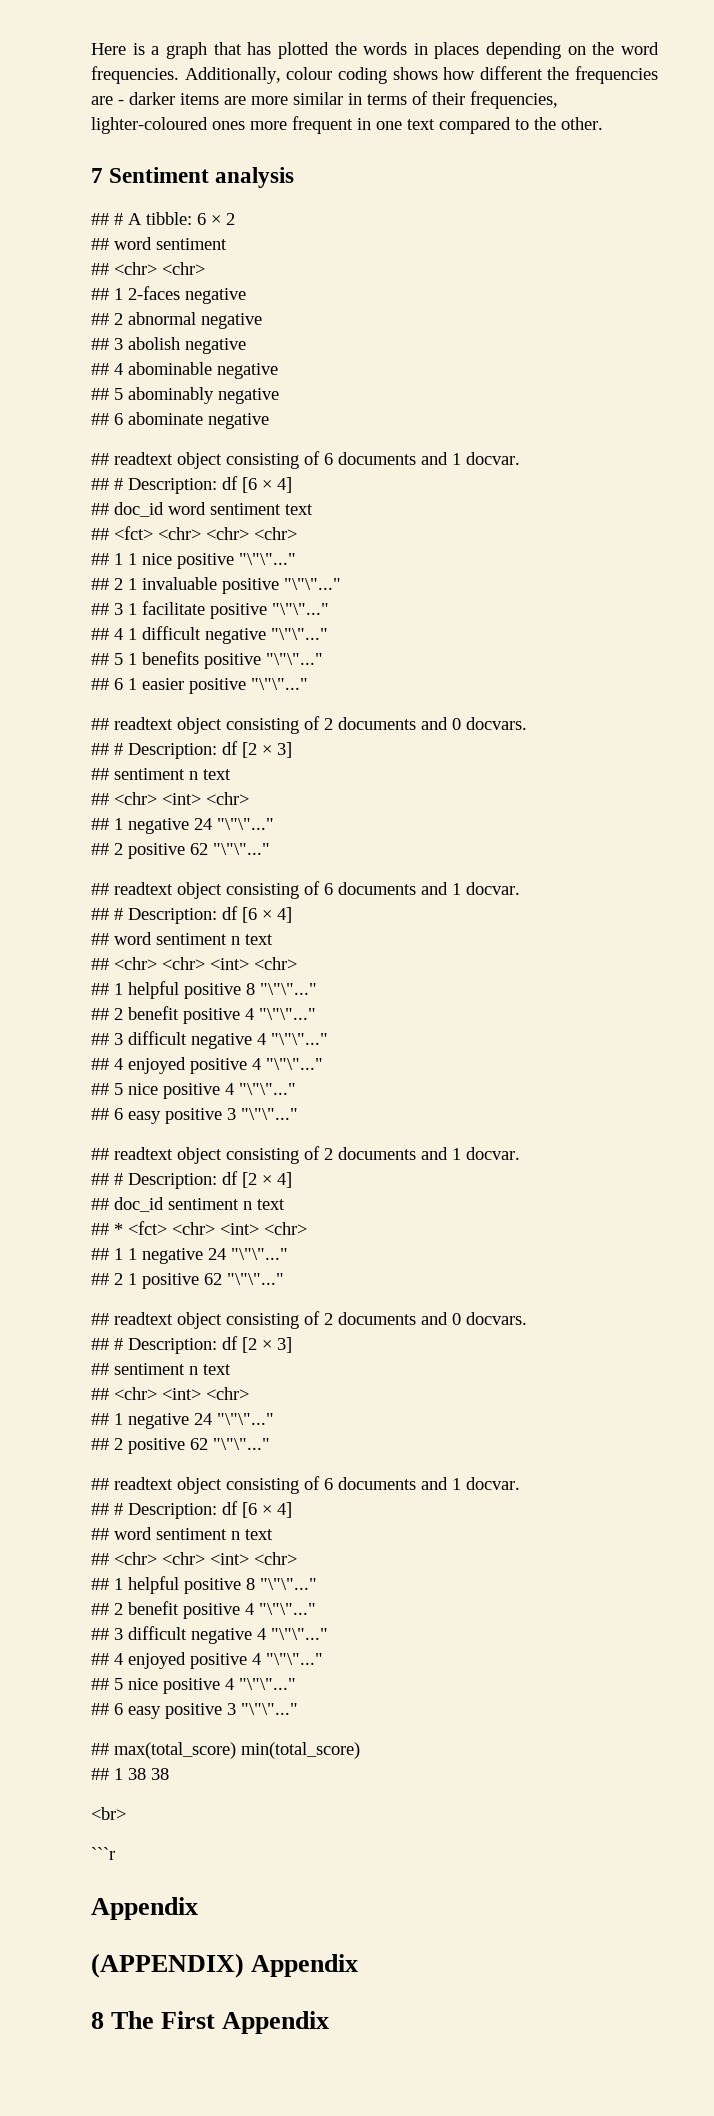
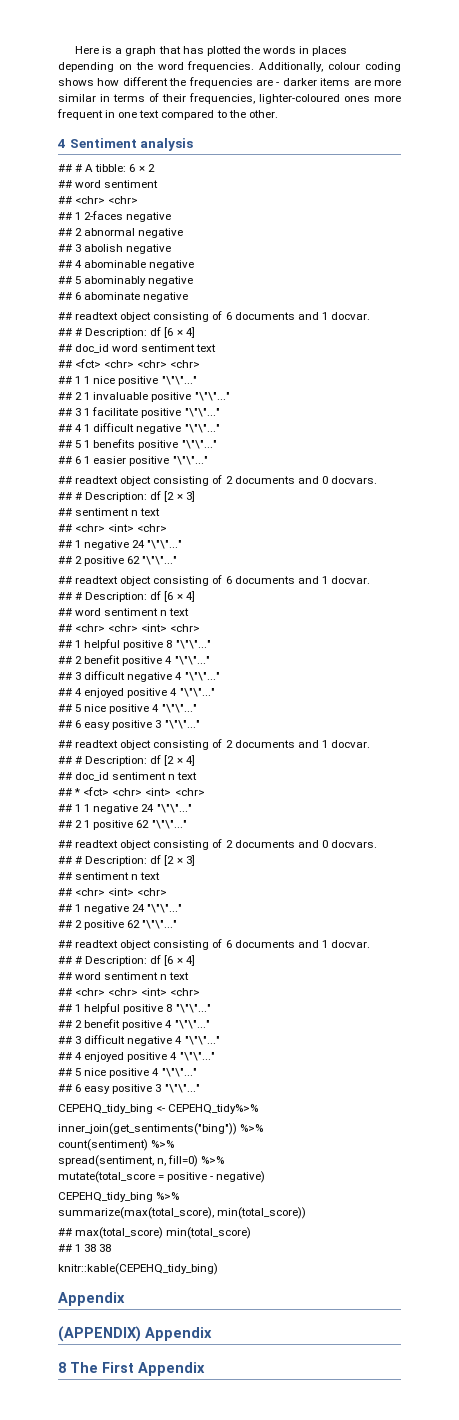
[91,168,103,183] 7 -> [57,139,66,148] 4
(298, 1709) none -> [58,1104,259,1114] [58,1123,264,1135] [58,1139,175,1151] [58,1155,225,1167] [58,1171,266,1183] [58,1192,180,1202] [58,1207,307,1219] // CEPEHQ_tidy_bing <- CEPEHQ_tidy%>% // inner_join(get_sentiments("bing")) %>% // count(sentiment) %>% // spread(sentiment, n, fill=0) %>% // mutate(total_score = positive - negative) // CEPEHQ_tidy_bing %>% // summarize(max(total_score), min(total_score))
[91,1807,126,1820] [91,1847,115,1860] <br> // ```r -> [58,1263,218,1275] knitr::kable(CEPEHQ_tidy_bing)

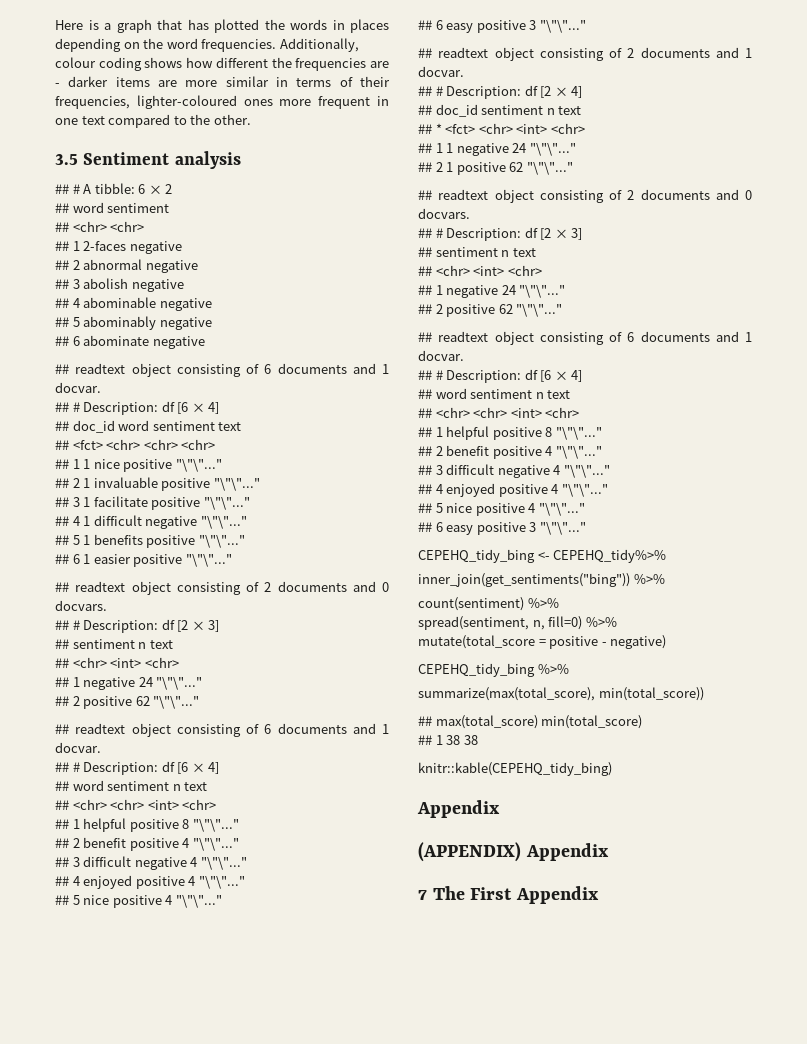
[57,139,66,148] 4 -> [55,154,78,165] 3.5
[58,1362,66,1373] 8 -> [418,890,427,900] 7

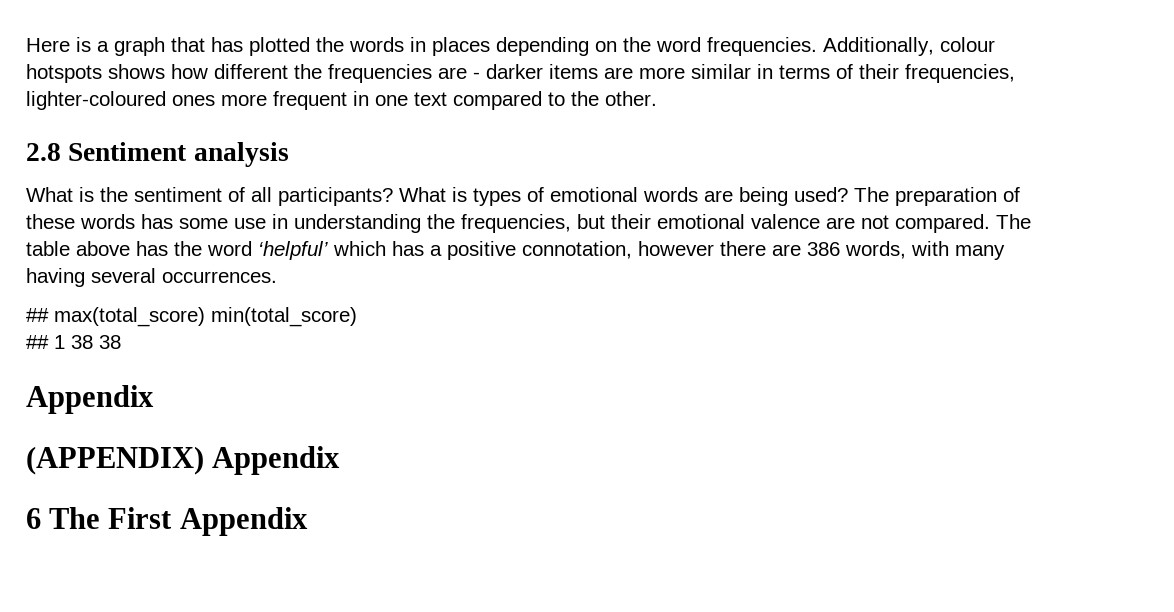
[98,57,142,71] coding -> [26,64,102,83] hotspots
[55,154,78,165] 3.5 -> [26,143,61,161] 2.8
[55,183,173,194] [55,202,170,213] [55,221,145,232] [55,241,182,254] [55,259,198,273] [55,278,184,292] [55,297,212,311] [55,316,212,330] [55,335,205,349] [55,363,389,377] [55,382,101,393] [55,401,220,415] [55,420,242,433] [55,439,216,450] [55,459,222,472] [55,477,260,491] [55,496,250,510] [55,515,247,529] [55,534,245,548] [55,554,232,567] [55,581,389,595] [55,600,107,611] [55,619,220,633] [55,639,173,649] [55,657,179,668] [55,677,203,690] [55,696,200,709] [55,723,389,737] [55,742,101,753] [55,761,220,775] [55,780,208,791] [55,799,217,810] [55,818,239,832] [55,837,239,851] [55,856,247,870] [55,875,245,889] [55,895,222,908] [418,20,586,33] [418,47,752,61] [418,66,464,77] [418,85,583,99] [418,104,582,117] [418,123,585,134] [418,143,576,156] [418,162,573,175] [418,189,752,203] [418,208,470,219] [418,227,583,241] [418,247,536,257] [418,265,542,276] [418,285,566,298] [418,304,563,317] [418,331,752,345] [418,350,464,361] [418,369,583,383] [418,388,571,399] [418,407,580,418] [418,426,602,440] [418,445,602,459] [418,464,610,478] [418,483,608,497] [418,503,585,516] [418,522,586,535] [418,549,667,563] [418,573,665,587] [418,597,559,611] [418,616,617,630] [418,635,667,649] [418,663,569,677] [418,687,704,701] ## # A tibble: 6 × 2 // ## word sentiment // ## <chr> <chr> // ## 1 2-faces negative // ## 2 abnormal negative // ## 3 abolish negative // ## 4 abominable negative // ## 5 abominably negative // ## 6 abominate negative // ## readtext object consisting of 6 documents and 1 docvar. // ## # Description: df [6 × 4] // ## doc_id word sentiment text // ## <fct> <chr> <chr> <chr> // ## 1 1 nice positive "\"\"..." // ## 2 1 invaluable positive "\"\"..." // ## 3 1 facilitate positive "\"\"..." // ## 4 1 difficult negative "\"\"..." // ## 5 1 benefits positive "\"\"..." // ## 6 1 easier positive "\"\"..." // ## readtext object consisting of 2 documents and 0 docvars. // ## # Description: df [2 × 3] // ## sentiment n text // ## <chr> <int> <chr> // ## 1 negative 24 "\"\"..." // ## 2 positive 62 "\"\"..." // ## readtext object consisting of 6 documents and 1 docvar. // ## # Description: df [6 × 4] // ## word sentiment n text // ## <chr> <chr> <int> <chr> // ## 1 helpful positive 8 "\"\"..." // ## 2 benefit positive 4 "\"\"..." // ## 3 difficult negative 4 "\"\"..." // ## 4 enjoyed positive 4 "\"\"..." // ## 5 nice positive 4 "\"\"..." // ## 6 easy positive 3 "\"\"..." // ## readtext object consisting of 2 documents and 1 docvar. // ## # Description: df [2 × 4] // ## doc_id sentiment n text // ## * <fct> <chr> <int> <chr> // ## 1 1 negative 24 "\"\"..." // ## 2 1 positive 62 "\"\"..." // ## readtext object consisting of 2 documents and 0 docvars. // ## # Description: df [2 × 3] // ## sentiment n text // ## <chr> <int> <chr> // ## 1 negative 24 "\"\"..." // ## 2 positive 62 "\"\"..." // ## readtext object consisting of 6 documents and 1 docvar. // ## # Description: df [6 × 4] // ## word sentiment n text // ## <chr> <chr> <int> <chr> // ## 1 helpful positive 8 "\"\"..." // ## 2 benefit positive 4 "\"\"..." // ## 3 difficult negative 4 "\"\"..." // ## 4 enjoyed positive 4 "\"\"..." // ## 5 nice positive 4 "\"\"..." // ## 6 easy positive 3 "\"\"..." // CEPEHQ_tidy_bing <- CEPEHQ_tidy%>% // inner_join(get_sentiments("bing")) %>% // count(sentiment) %>% // spread(sentiment, n, fill=0) %>% // mutate(total_score = positive - negative) // CEPEHQ_tidy_bing %>% // summarize(max(total_score), min(total_score)) -> [26,187,1020,206] [26,214,1031,233] [26,241,1005,260] [26,268,277,287] What is the sentiment of all participants? What is types of emotional words are being used? The preparation of these words has some use in understanding the frequencies, but their emotional valence are not compared. The table above has the word ‘helpful’ which has a positive connotation, however there are 386 words, with many having several occurrences.
[418,762,612,776] // knitr::kable(CEPEHQ_tidy_bing) -> (121, 342) none
[418,890,427,900] 7 -> [26,508,41,529] 6

